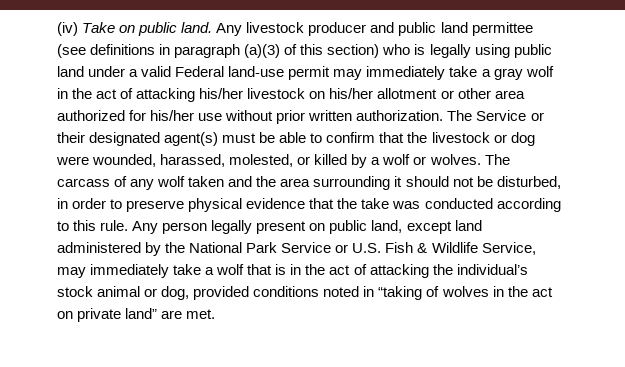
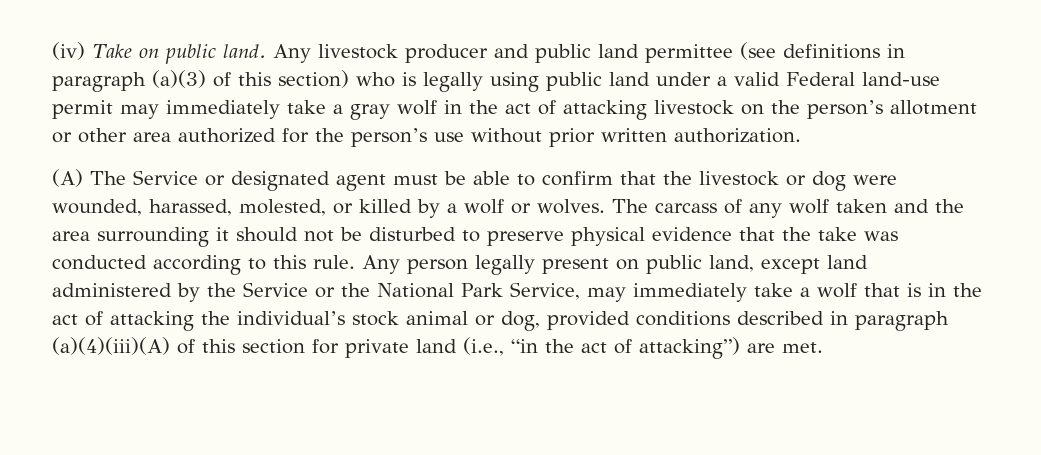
[199,88,244,99] his/her -> (647, 110) none
[329,88,374,99] his/her -> [771,100,883,119] the person’s
[150,110,195,121] his/her -> [315,128,427,147] the person’s
(444, 115) none -> [52,169,83,187] // (A)
[57,132,219,146] their designated agent(s) -> [231,171,386,191] designated agent
[496,176,561,189] [57,198,107,209] disturbed, in order -> [369,227,456,241] disturbed
[189,242,478,253] National Park Service or U.S. Fish & Wildlife -> [243,282,503,298] Service or the National Park
[323,286,553,300] [57,308,158,322] noted in “taking of wolves in the act on private land” -> [737,311,949,331] [52,337,740,359] described in paragraph (a)(4)(iii)(A) of this section for private land (i.e., “in the act of attacking”)

